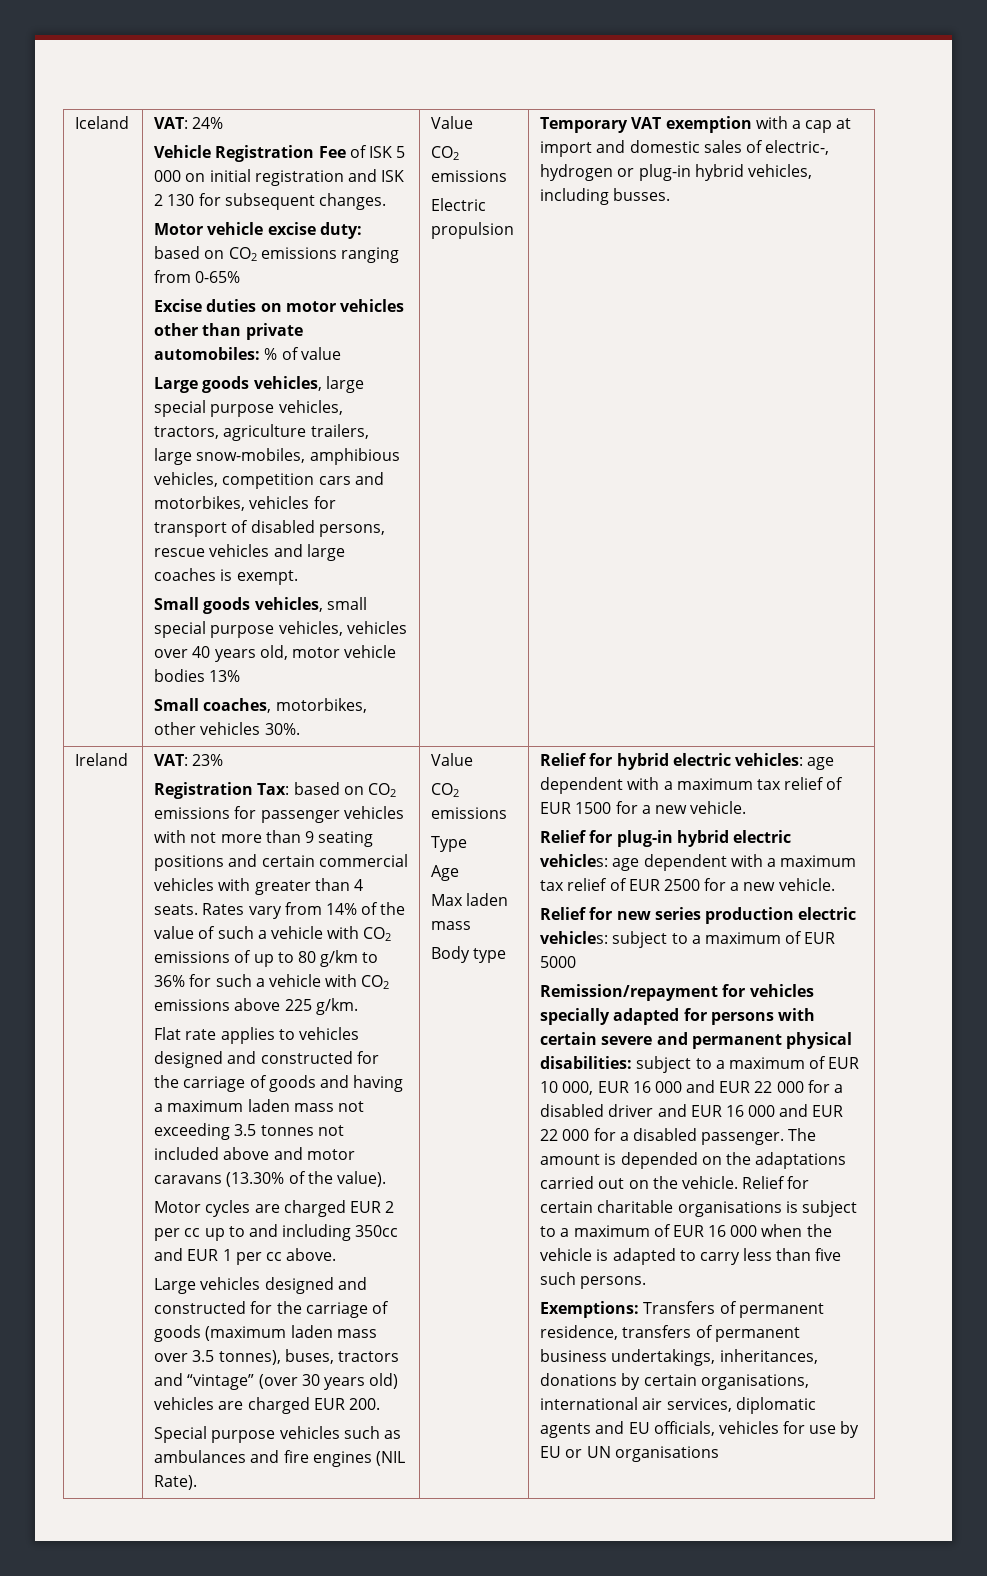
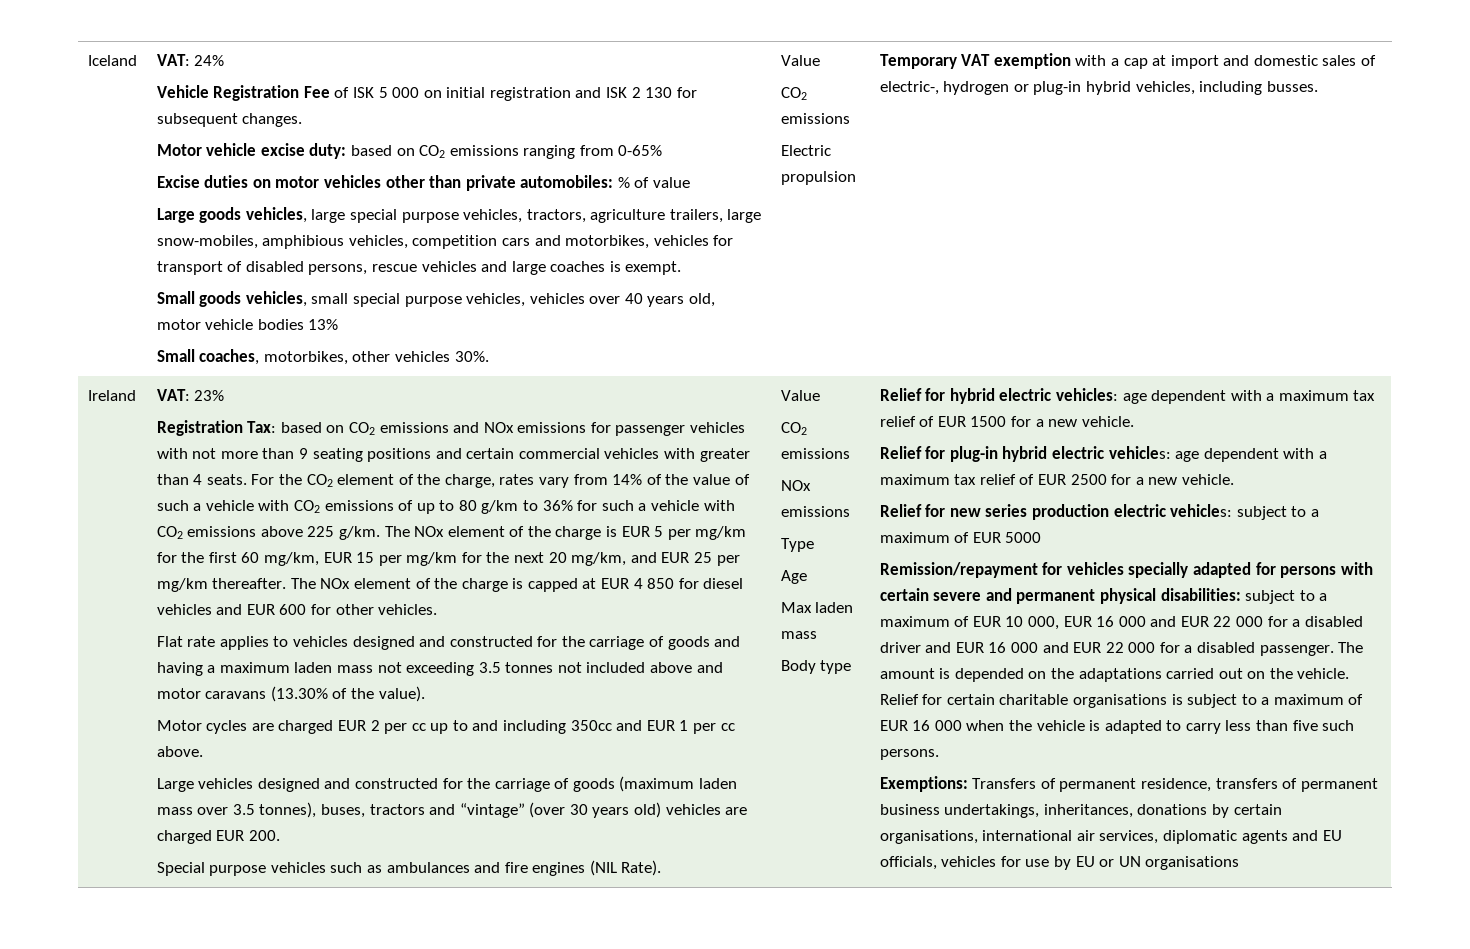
(231, 813) none -> [453,422,587,433] and NOx emissions
[202,903,245,915] Rates -> [251,474,535,488] For the CO2 element of the charge, rates
(358, 1006) none -> [384,526,747,540] [156,552,740,566] [156,578,744,592] [156,604,438,615] The NOx element of the charge is EUR 5 per mg/km for the first 60 mg/km, EUR 15 per mg/km for the next 20 mg/km, and EUR 25 per mg/km thereafter. The NOx element of the charge is capped at EUR 4 850 for diesel vehicles and EUR 600 for other vehicles.
(508, 813) none -> [780,480,811,491] [780,506,850,517] // NOx emissions

